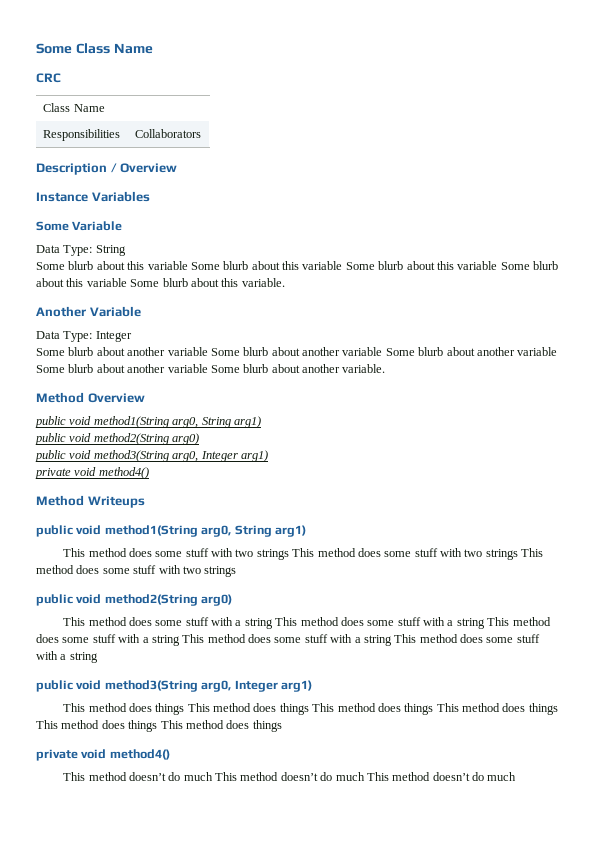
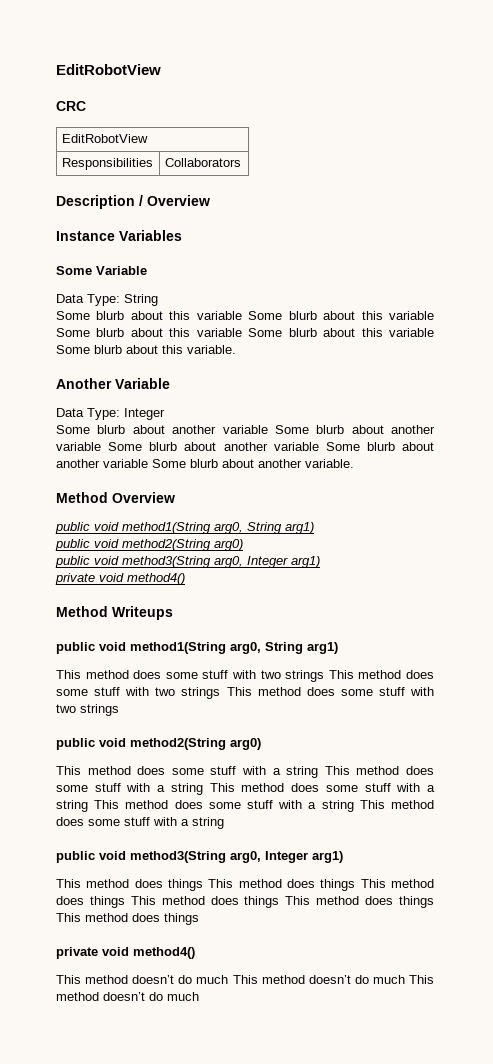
[36,43,153,54] Some Class Name -> [56,64,161,75] EditRobotView
[43,103,105,112] Class Name -> [61,134,148,143] EditRobotView

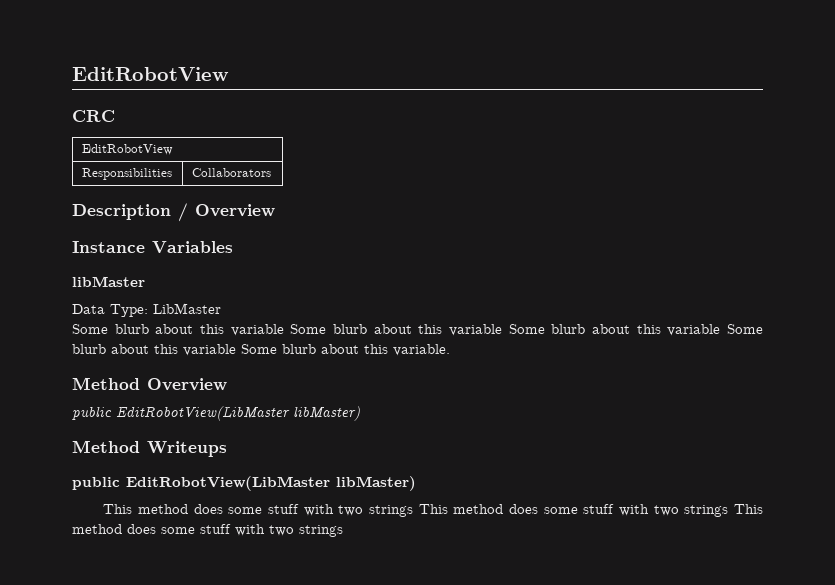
[56,266,147,275] [56,294,158,306] Some Variable // Data Type: String -> [72,276,145,287] [72,303,221,317] libMaster // Data Type: LibMaster
[56,378,170,389] [56,408,165,420] [56,425,435,434] [56,442,434,451] [56,459,354,468] [56,492,175,503] [55,522,314,534] [55,539,243,551] [55,556,320,568] [55,573,185,585] [56,606,173,620] [56,642,338,654] Another Variable // Data Type: Integer // Some blurb about another variable Some blurb about another variable Some blurb about another variable Some blurb about another variable Some blurb about another variable. // Method Overview // public void method1(String arg0, String arg1) // public void method2(String arg0) // public void method3(String arg0, Integer arg1) // private void method4() // Method Writeups // public void method1(String arg0, String arg1) -> [72,377,227,391] [72,406,360,421] [72,440,227,457] [72,476,416,491] Method Overview // public EditRobotView(LibMaster libMaster) // Method Writeups // public EditRobotView(LibMaster libMaster)
[56,738,261,750] [56,766,434,778] [56,783,435,795] [56,800,434,812] [56,817,224,829] [56,851,343,863] [56,879,434,891] [56,896,435,908] [56,913,199,925] [56,947,195,959] [56,975,434,984] [56,992,199,1001] // public void method2(String arg0) // This method does some stuff with a string This method does some stuff with a string This method does some stuff with a string This method does some stuff with a string This method does some stuff with a string // public void method3(String arg0, Integer arg1) // This method does things This method does things This method does things This method does things This method does things This method does things // private void method4() // This method doesn’t do much This method doesn’t do much This method doesn’t do much -> (343, 531) none

